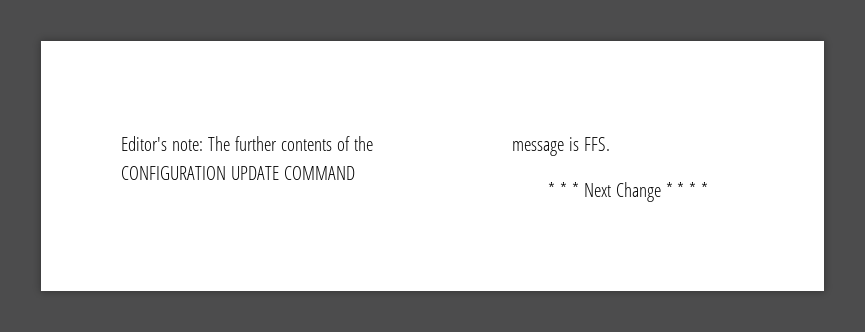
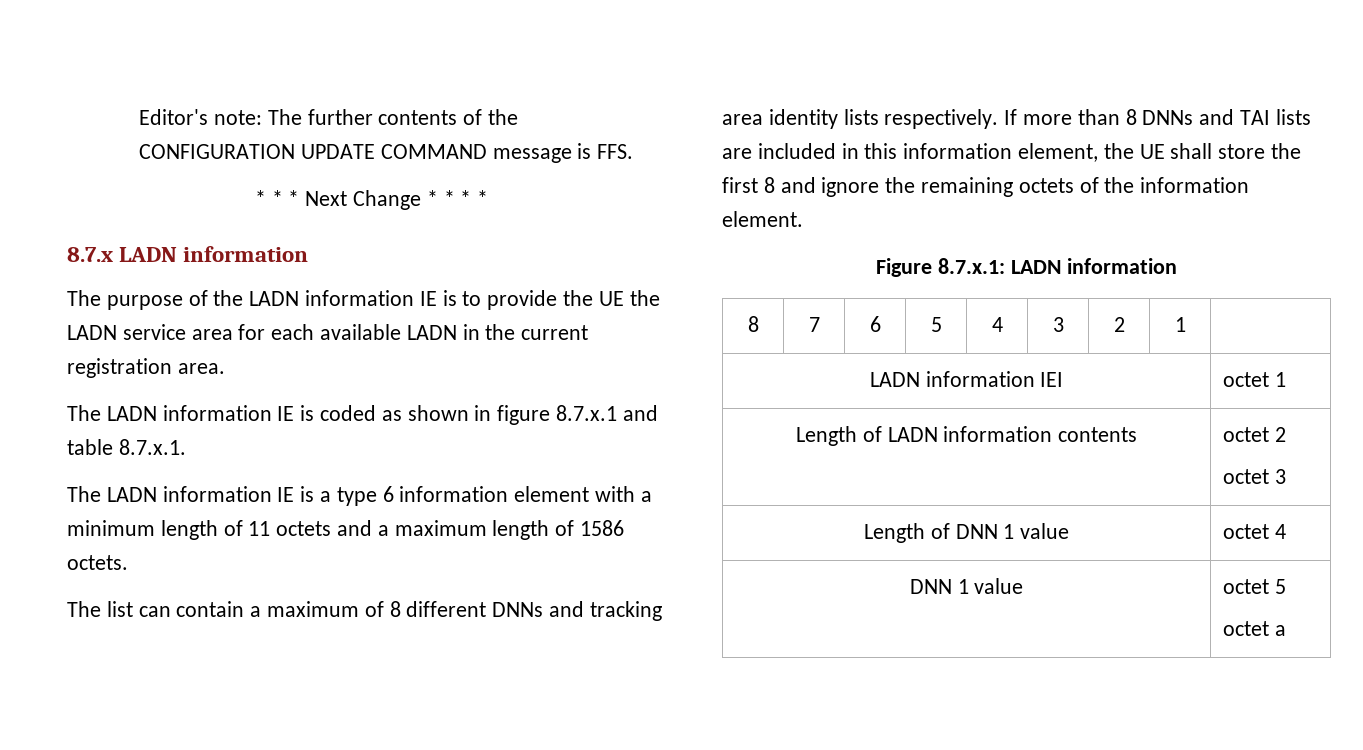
(709, 189) none -> [67,246,309,262] [67,290,660,310] [67,324,589,340] [67,358,225,378] [67,405,658,425] [67,439,186,455] [67,486,652,506] [67,520,625,540] [67,555,128,570] [67,601,662,621] [722,109,1311,129] [722,143,1302,162] [722,177,1250,197] [722,211,803,227] [876,258,1177,277] [747,316,759,332] [808,317,820,332] [869,316,881,332] [930,317,942,332] [991,317,1003,332] [1052,317,1064,332] [1113,317,1125,332] [1174,317,1186,332] [869,371,1064,387] [1223,372,1286,387] [795,426,1138,446] [1223,427,1286,442] [1223,469,1286,484] [863,523,1070,543] [1223,524,1286,539] [909,578,1024,594] [1223,579,1286,594] [1223,621,1286,636] // 8.7.x LADN information // The purpose of the LADN information IE is to provide the UE the LADN service area for each available LADN in the current registration area. // The LADN information IE is coded as shown in figure 8.7.x.1 and table 8.7.x.1. // The LADN information IE is a type 6 information element with a minimum length of 11 octets and a maximum length of 1586 octets. // The list can contain a maximum of 8 different DNNs and tracking area identity lists respectively. If more than 8 DNNs and TAI lists are included in this information element, the UE shall store the first 8 and ignore the remaining octets of the information element. // Figure 8.7.x.1: LADN information // 8 | 7 | 6 | 5 | 4 | 3 | 2 | 1 | // LADN information IEI | octet 1 // Length of LADN information contents | octet 2 // octet 3 // Length of DNN 1 value | octet 4 // DNN 1 value | octet 5 // octet a

